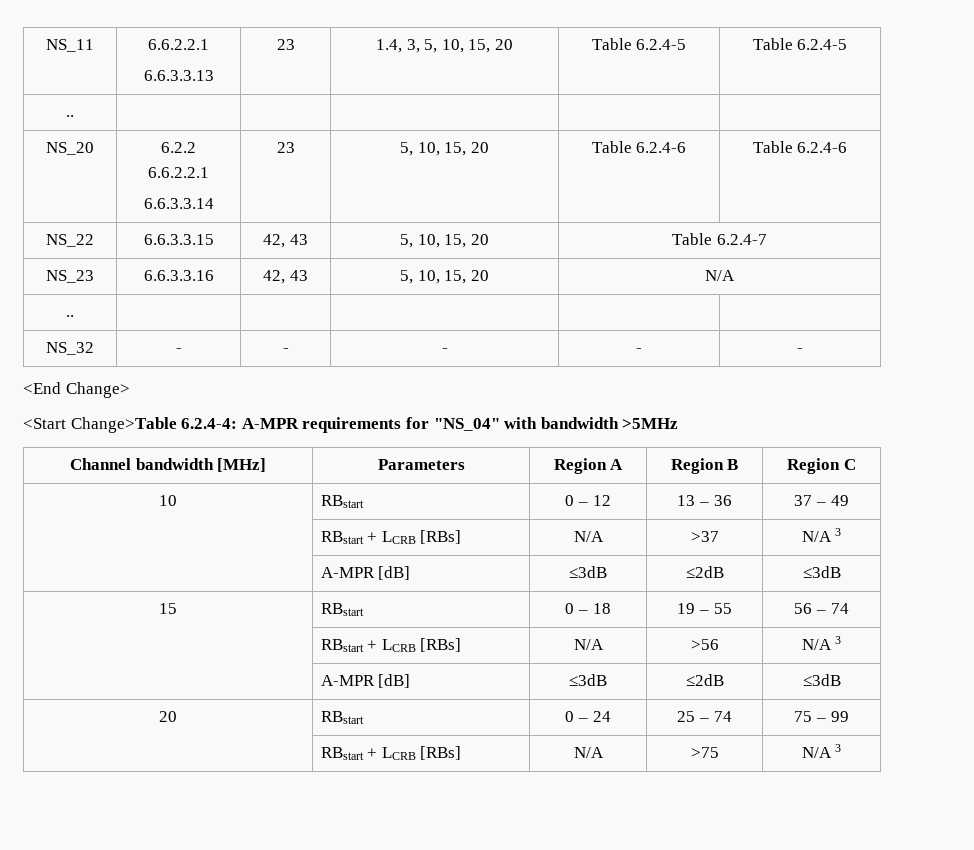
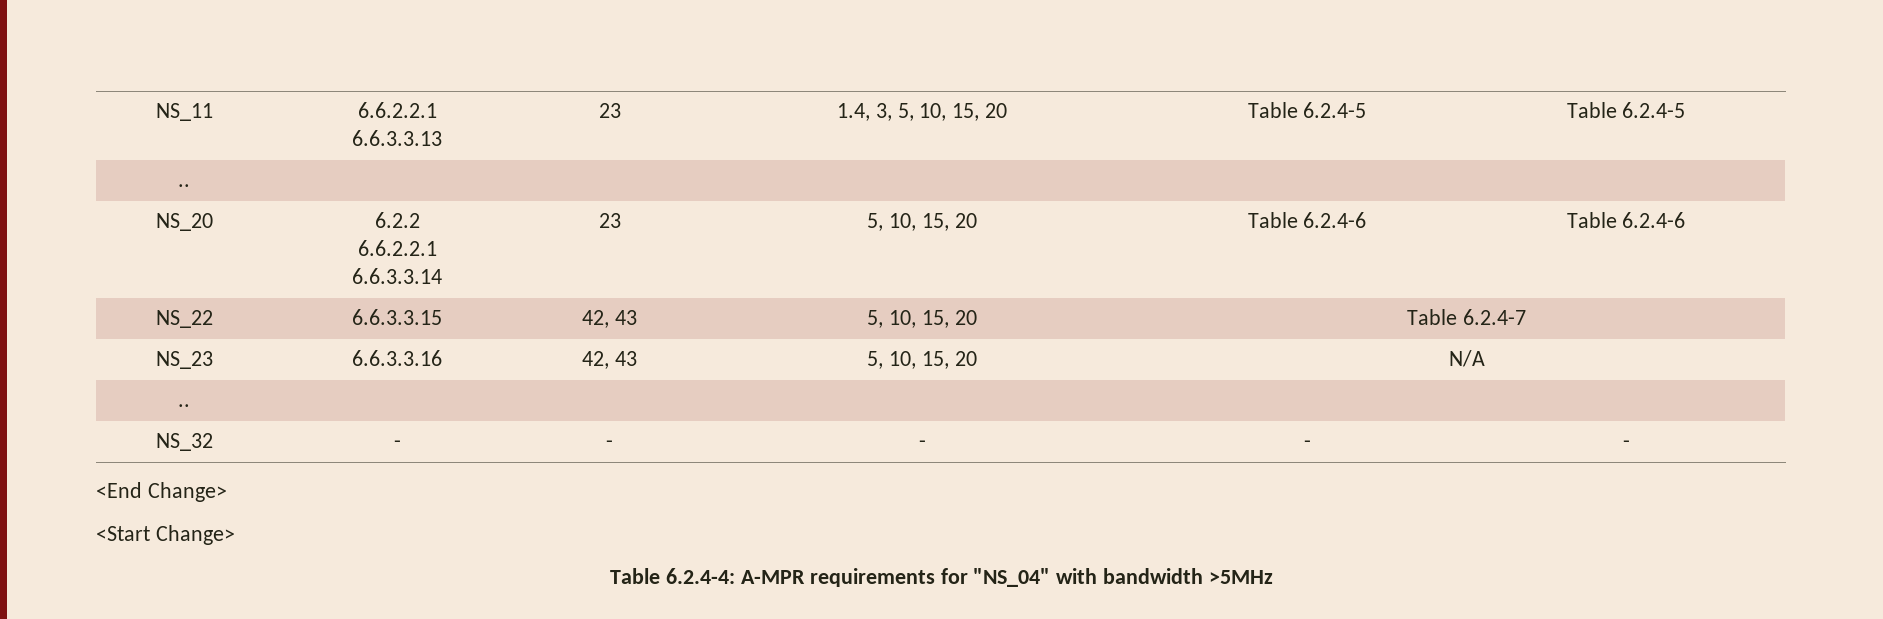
[70,417,177,433] Change>Table -> [155,525,235,545] [610,568,661,584] Change> // Table
[69,458,267,472] [377,459,465,470] [553,458,624,474] [670,458,739,474] [787,458,856,474] [159,495,177,506] [320,495,364,508] [565,495,611,506] [677,495,732,506] [794,495,849,506] [320,530,462,544] [573,531,604,542] [690,531,719,542] [801,528,842,542] [320,566,411,580] [569,566,607,578] [685,566,724,578] [802,566,841,578] [159,603,177,614] [320,603,364,616] [565,603,611,614] [677,603,732,614] [794,603,849,614] [320,638,462,652] [573,639,604,650] [690,639,719,650] [801,636,842,650] [320,674,411,688] [569,674,607,686] [685,674,724,686] [802,674,841,686] [159,711,177,722] [320,711,364,724] [565,711,611,722] [677,711,732,722] [794,711,849,722] [320,746,462,760] [573,747,604,758] [690,747,719,758] [801,744,842,758] // Channel bandwidth [MHz] | Parameters | Region A | Region B | Region C // 10 | RBstart | 0 – 12 | 13 – 36 | 37 – 49 // | RBstart + LCRB [RBs] | N/A | >37 | N/A 3 // | A-MPR [dB] | ≤3dB | ≤2dB | ≤3dB // 15 | RBstart | 0 – 18 | 19 – 55 | 56 – 74 // | RBstart + LCRB [RBs] | N/A | >56 | N/A 3 // | A-MPR [dB] | ≤3dB | ≤2dB | ≤3dB // 20 | RBstart | 0 – 24 | 25 – 74 | 75 – 99 // | RBstart + LCRB [RBs] | N/A | >75 | N/A 3 -> (1273, 577) none

